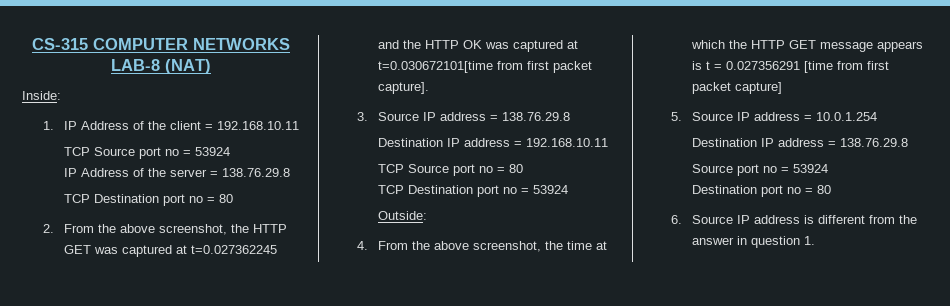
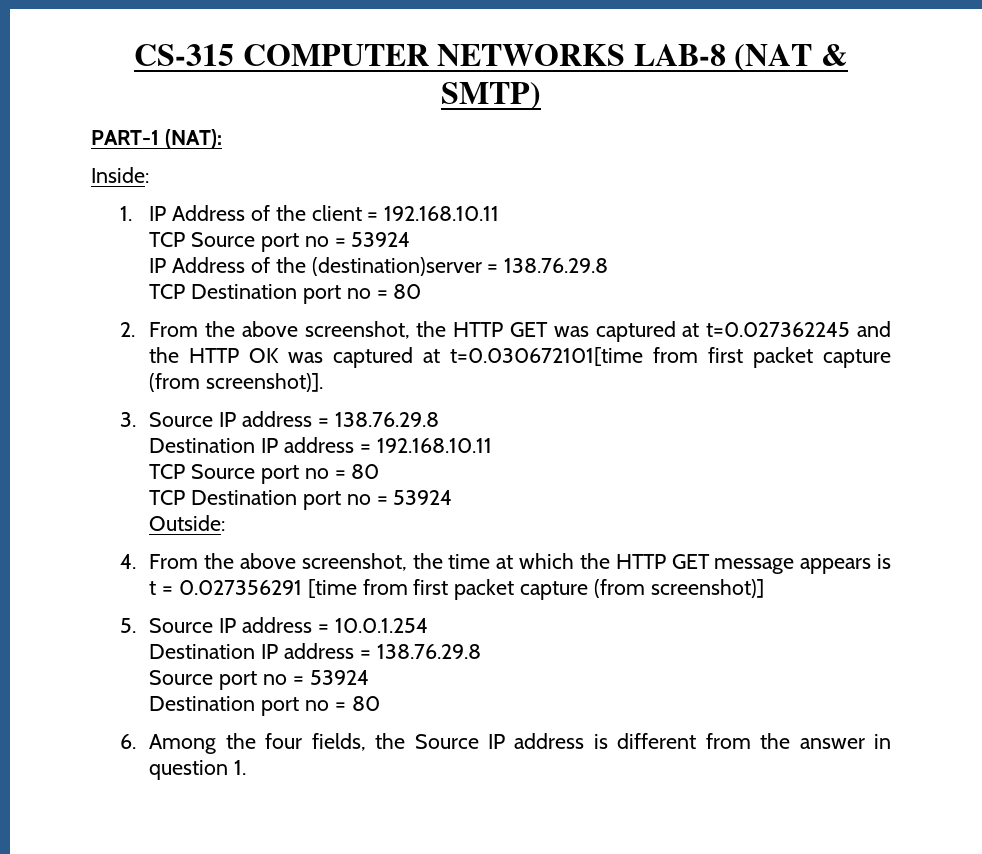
[165,59,211,74] (NAT) -> [734,44,849,72] [441,82,541,110] [91,129,222,148] (NAT & SMTP) // PART-1 (NAT):
[170,169,208,177] server -> [311,257,482,276] (destination)server
[378,82,430,94] capture]. -> [823,349,891,368] [149,373,324,392] capture (from screenshot)].
[735,82,783,94] capture] -> [519,579,764,600] capture (from screenshot)]
(683, 219) none -> [149,733,406,754] Among the four fields, the

